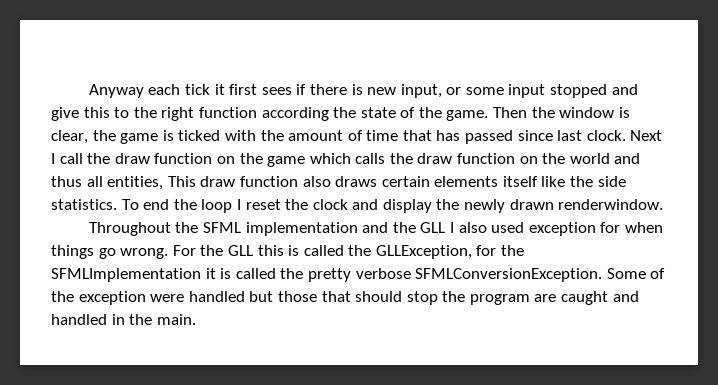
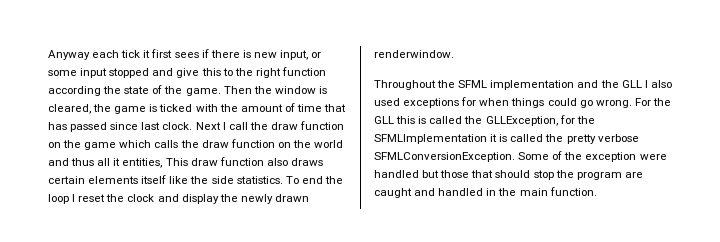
[51,130,88,144] clear, -> [48,104,91,114] cleared,
(103, 181) none -> [113,158,121,166] it
[528,222,596,236] exception -> [403,98,460,108] exceptions
(94, 252) none -> [547,98,577,106] could
[156,314,196,325] main. -> [519,187,597,196] main function.

